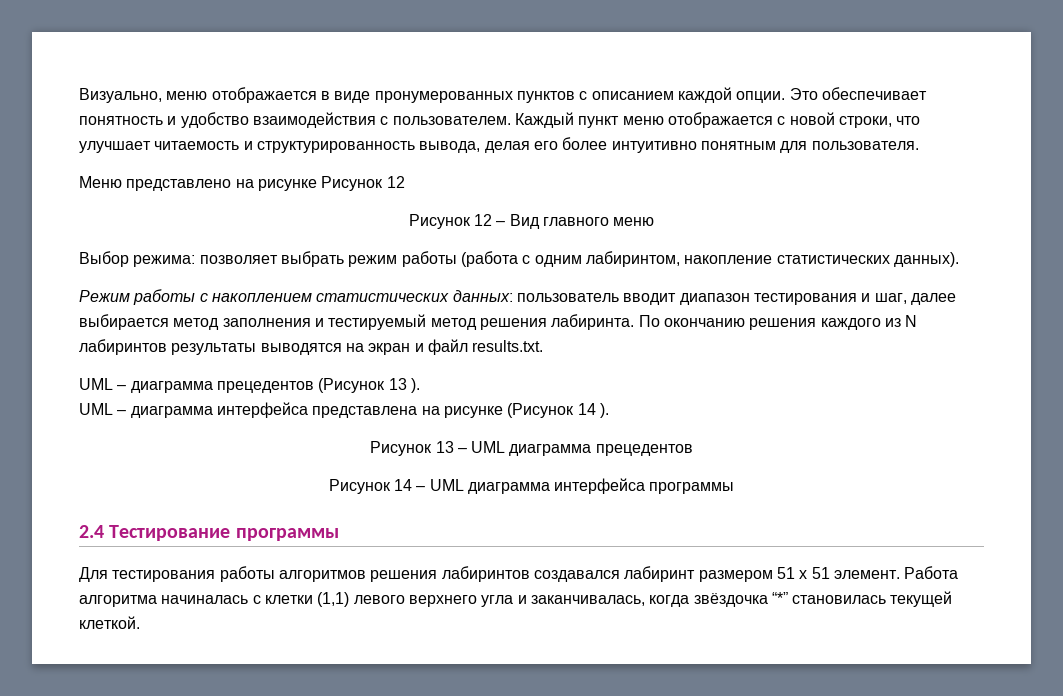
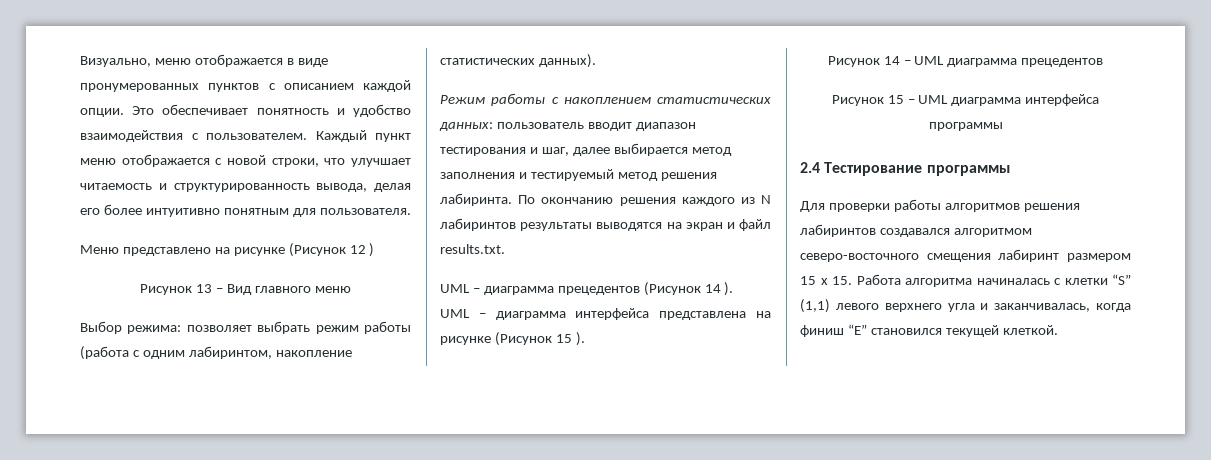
[321,176,405,191] [408,214,493,229] Рисунок 12 // Рисунок 12 -> [288,243,375,257] [140,284,213,295] (Рисунок 12 ) // Рисунок 13
[388,378,407,390] 13 -> [704,284,721,293] 14
[577,403,596,415] 14 -> [555,334,572,343] 15
[435,441,454,453] 13 -> [883,56,900,65] 14
[393,479,412,491] 14 -> [887,95,904,104] 15
[112,570,216,582] тестирования -> [828,203,890,212] проверки
[624,566,900,582] лабиринт размером 51 x 51 элемент. -> [953,228,1032,237] [800,249,1131,262] [800,276,852,285] алгоритмом северо-восточного смещения лабиринт размером 15 x 15.
(313, 599) none -> [1112,274,1131,285] “S”
[693,592,887,607] звёздочка “*” становилась -> [800,324,942,337] финиш “E” становился

